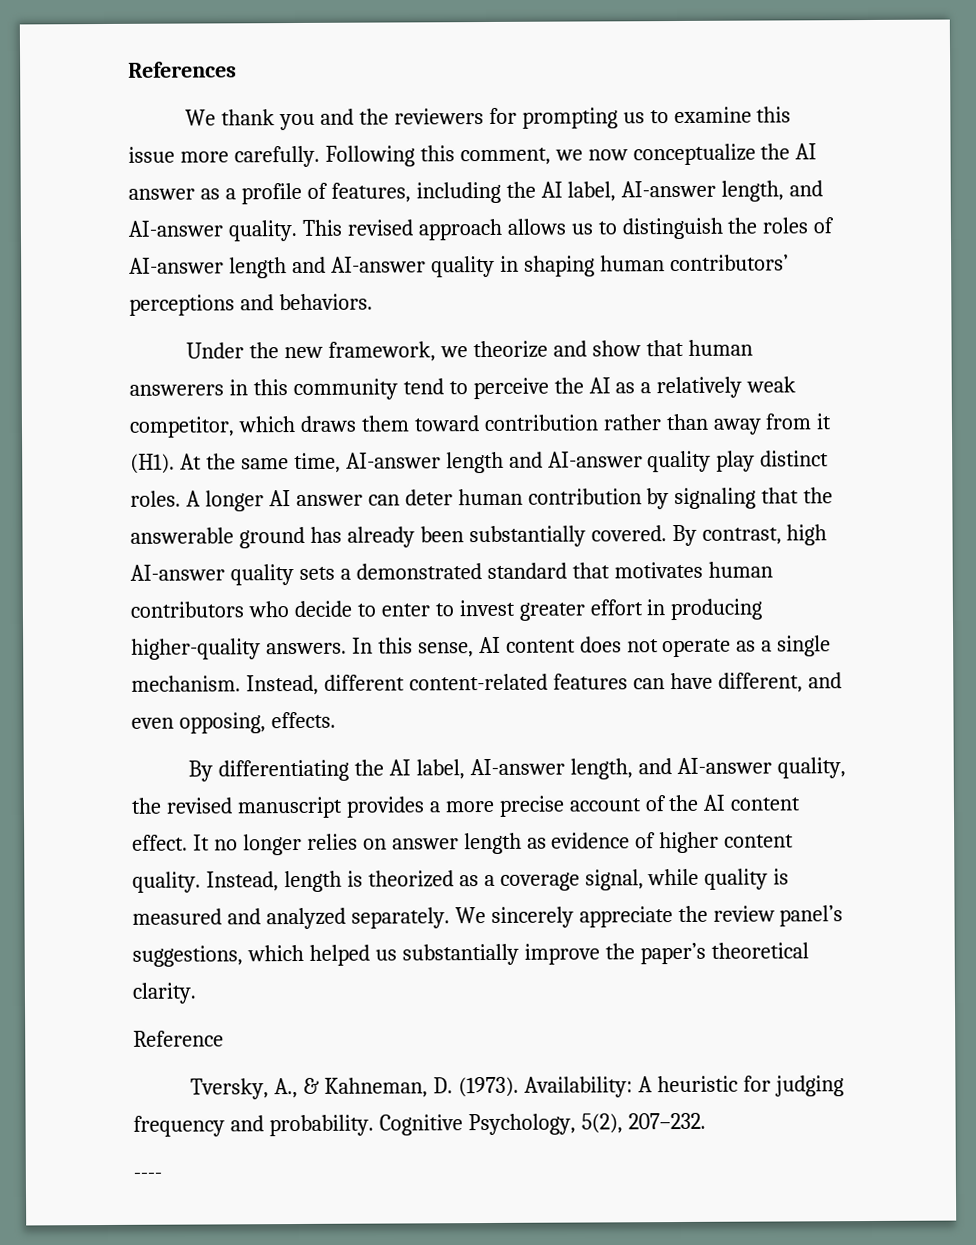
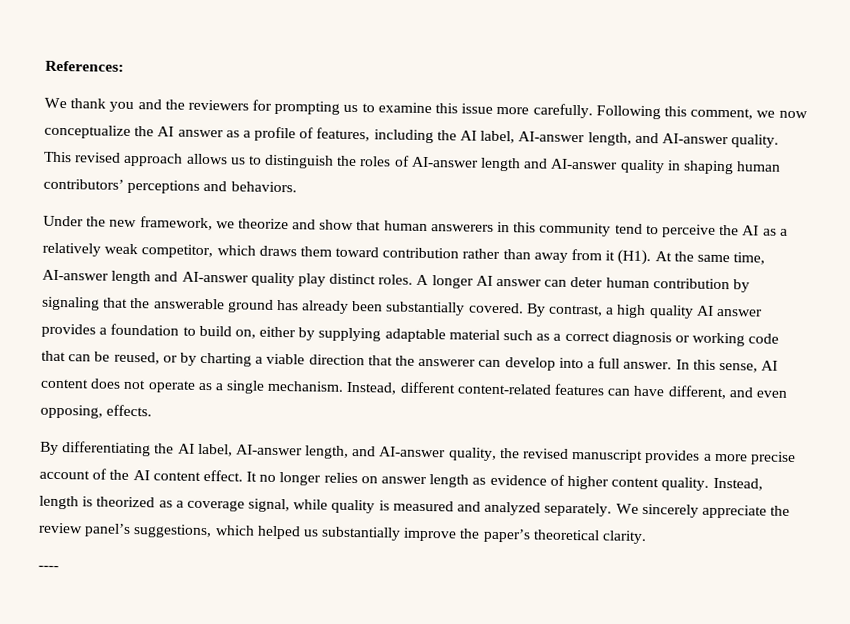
[128,61,237,78] References -> [45,60,124,72] References:
[786,524,828,546] [130,561,773,586] [130,598,763,621] [131,638,347,660] high AI-answer quality sets a demonstrated standard that motivates human contributors who decide to enter to invest greater effort in producing higher-quality answers. -> [605,304,763,319] [41,323,780,347] [41,350,673,371] a high quality AI answer provides a foundation to build on, either by supplying adaptable material such as a correct diagnosis or working code that can be reused, or by charting a viable direction that the answerer can develop into a full answer.
[133,1030,224,1047] [190,1075,844,1100] [133,1112,706,1137] // Reference // Tversky, A., & Kahneman, D. (1973). Availability: A heuristic for judging frequency and probability. Cognitive Psychology, 5(2), 207–232. -> (648, 537) none

